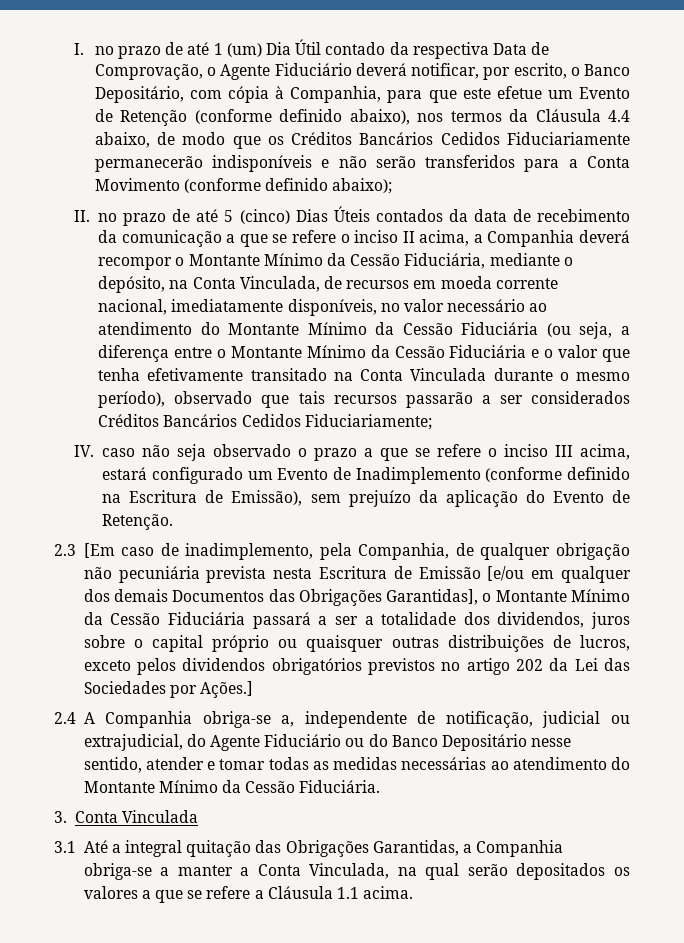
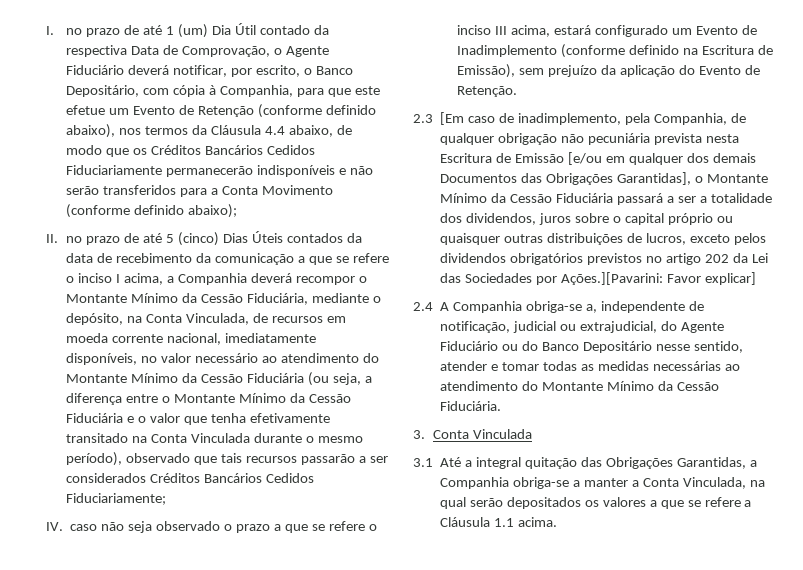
[402,231,415,243] II -> [116,274,121,283] I
[200,681,254,698] Ações.] -> [560,272,756,285] Ações.][Pavarini: Favor explicar]

